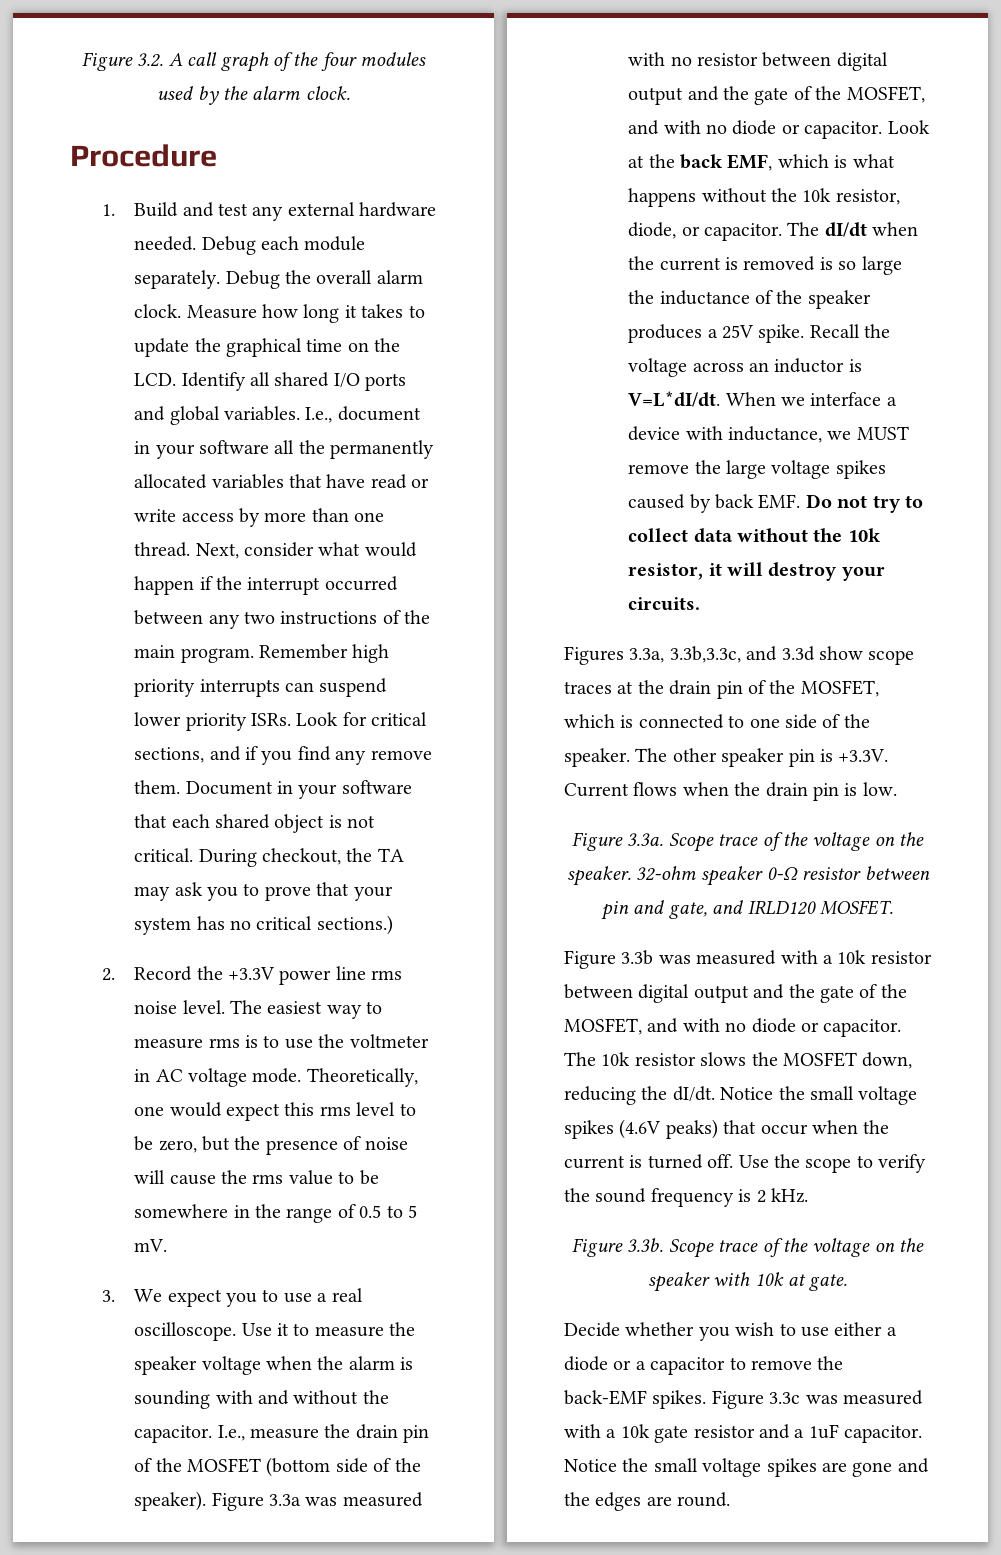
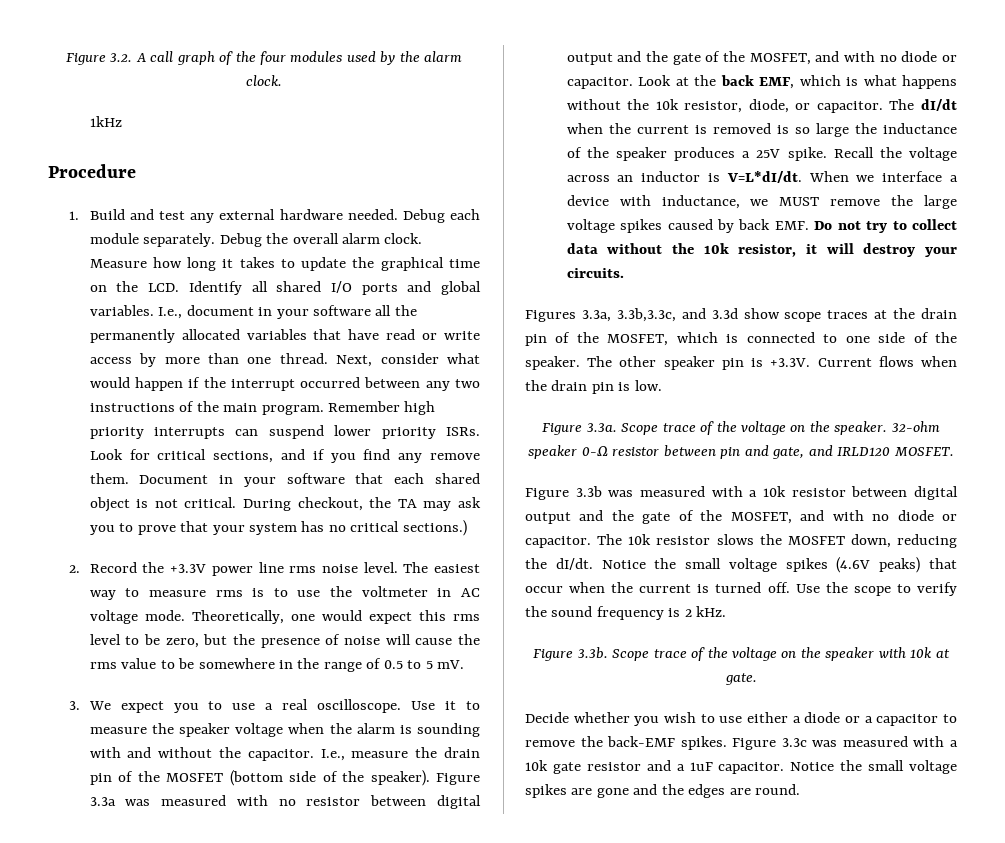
(350, 93) none -> [89,116,122,127] // 1kHz

